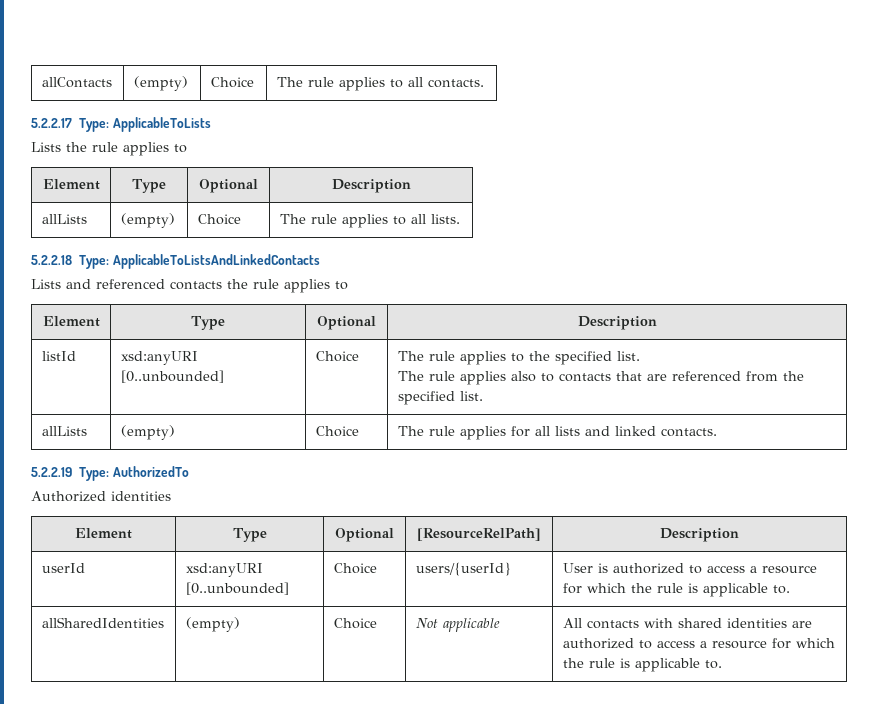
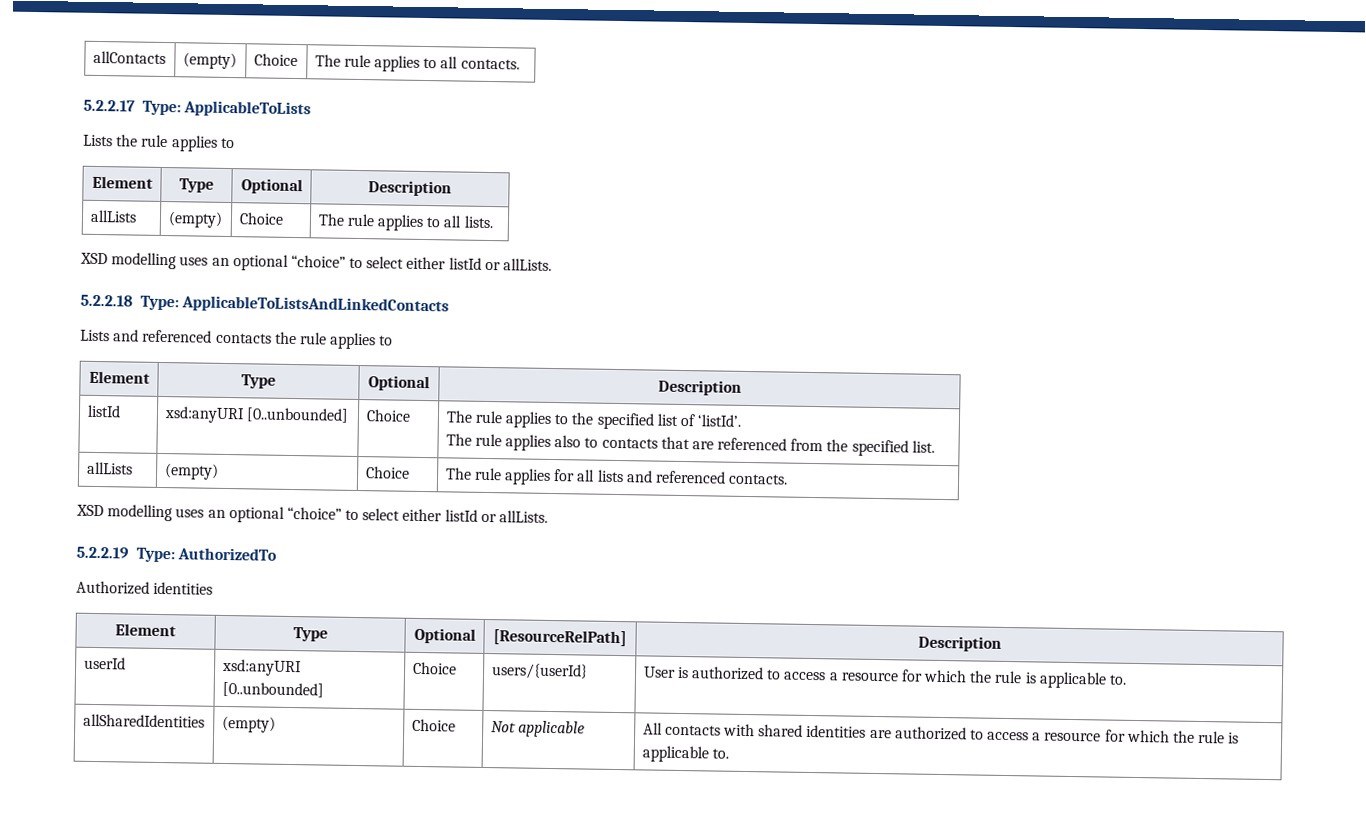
(460, 219) none -> [80,252,553,271] // XSD modelling uses an optional “choice” to select either listId or allLists.
[616,351,640,361] list. -> [656,413,743,427] list of ‘listId’.
[614,426,717,437] linked contacts. -> [654,470,789,485] [76,504,549,523] referenced contacts. // XSD modelling uses an optional “choice” to select either listId or allLists.

